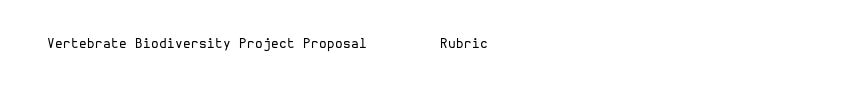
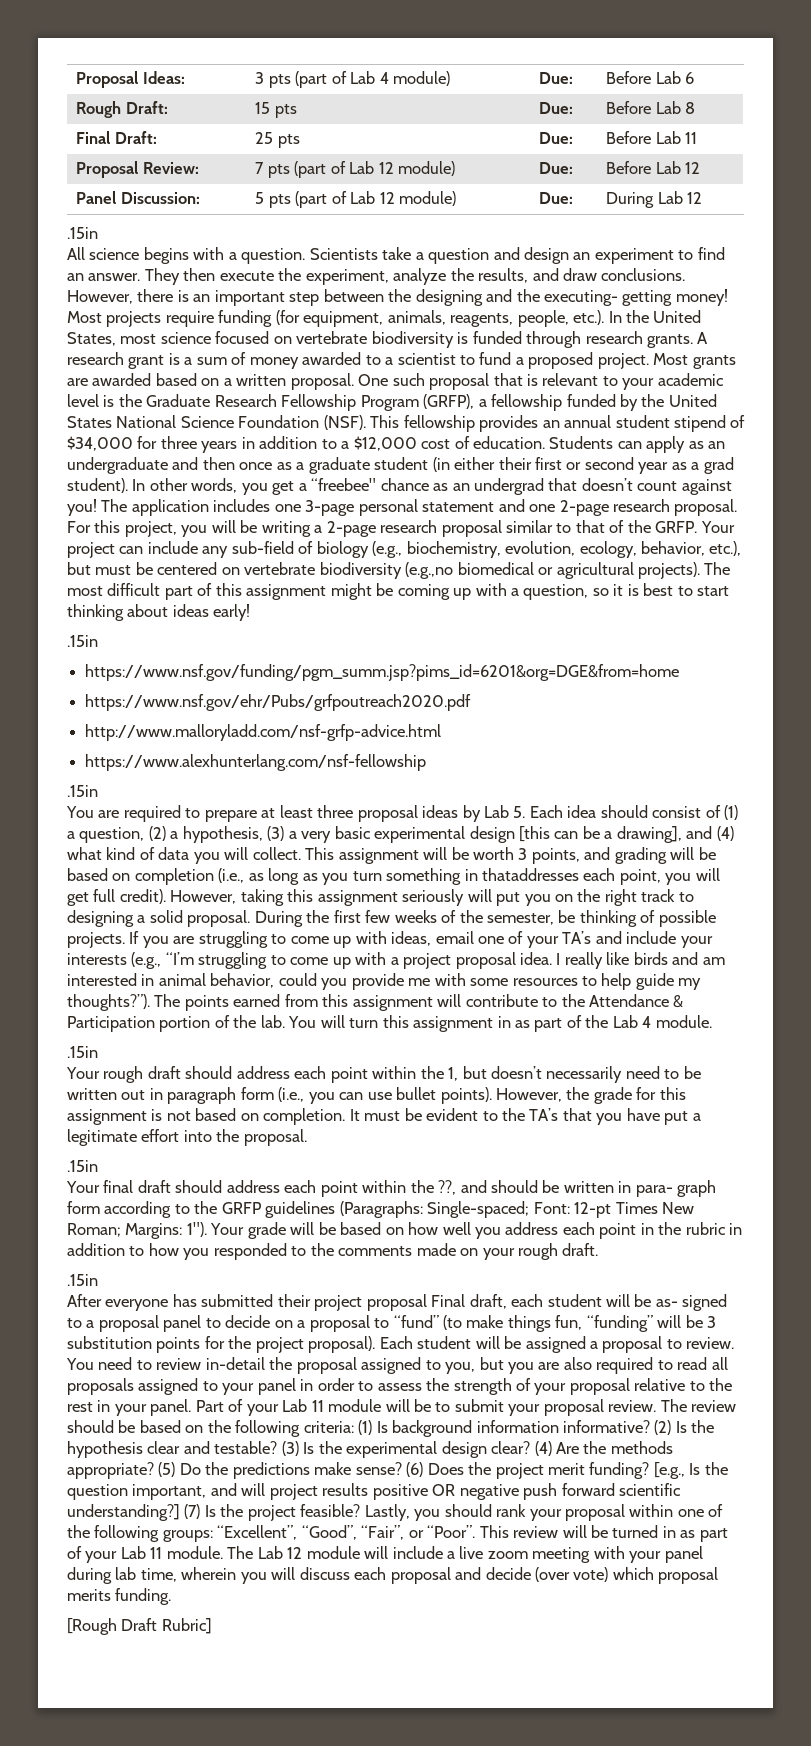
[47,38,488,52] Vertebrate Biodiversity Project Proposal Rubric -> [76,71,185,88] [255,71,451,88] [539,72,574,84] [606,71,695,84] [76,101,168,118] [255,102,297,118] [539,102,574,114] [606,101,696,114] [76,131,157,144] [255,132,300,148] [539,132,574,144] [606,131,698,144] [76,161,199,178] [255,161,456,178] [539,162,574,174] [606,161,701,174] [76,191,200,204] [255,191,457,208] [539,192,574,204] [606,191,703,208] [67,227,98,239] [67,247,725,264] [67,268,686,285] [67,289,728,306] [67,310,702,327] [67,331,709,348] [67,352,736,369] [67,373,724,390] [67,394,717,411] [67,415,746,432] [67,436,726,453] [67,457,734,474] [67,478,732,495] [67,499,738,516] [67,520,735,537] [67,541,742,558] [67,562,731,579] [67,583,730,600] [67,604,251,621] [67,635,98,647] [85,664,680,681] [85,694,472,711] [85,724,442,741] [85,754,427,771] [67,785,98,797] [66,805,739,822] [67,826,734,843] [67,847,716,864] [67,868,720,885] [67,889,694,906] [67,910,716,927] [67,931,713,948] [67,952,725,969] [67,973,702,990] [67,994,684,1011] [67,1015,712,1032] [67,1046,98,1058] [66,1066,701,1083] [67,1087,686,1104] [67,1108,701,1125] [67,1129,307,1146] [67,1160,98,1172] [66,1180,717,1197] [67,1201,695,1218] [67,1222,743,1239] [67,1243,599,1260] [67,1274,98,1286] [67,1294,728,1311] [67,1315,717,1332] [67,1336,735,1353] [66,1357,728,1374] [67,1378,733,1395] [67,1399,737,1416] [67,1420,715,1437] [67,1441,673,1458] [67,1462,728,1479] [67,1483,682,1500] [67,1504,724,1521] [67,1525,728,1542] [67,1546,703,1563] [67,1567,719,1584] [67,1588,172,1605] [67,1618,212,1635] Proposal Ideas: | 3 pts (part of Lab 4 module) | Due: | Before Lab 6 // Rough Draft: | 15 pts | Due: | Before Lab 8 // Final Draft: | 25 pts | Due: | Before Lab 11 // Proposal Review: | 7 pts (part of Lab 12 module) | Due: | Before Lab 12 // Panel Discussion: | 5 pts (part of Lab 12 module) | Due: | During Lab 12 // .15in // All science begins with a question. Scientists take a question and design an experiment to find an answer. They then execute the experiment, analyze the results, and draw conclusions. However, there is an important step between the designing and the executing- getting money! Most projects require funding (for equipment, animals, reagents, people, etc.). In the United States, most science focused on vertebrate biodiversity is funded through research grants. A research grant is a sum of money awarded to a scientist to fund a proposed project. Most grants are awarded based on a written proposal. One such proposal that is relevant to your academic level is the Graduate Research Fellowship Program (GRFP), a fellowship funded by the United States National Science Foundation (NSF). This fellowship provides an annual student stipend of $34,000 for three years in addition to a $12,000 cost of education. Students can apply as an undergraduate and then once as a graduate student (in either their first or second year as a grad student). In other words, you get a “freebee" chance as an undergrad that doesn’t count against you! The application includes one 3-page personal statement and one 2-page research proposal. For this project, you will be writing a 2-page research proposal similar to that of the GRFP. Your project can include any sub-field of biology (e.g., biochemistry, evolution, ecology, behavior, etc.), but must be centered on vertebrate biodiversity (e.g.,no biomedical or agricultural projects). The most difficult part of this assignment might be coming up with a question, so it is best to start thinking about ideas early! // .15in // https://www.nsf.gov/funding/pgm_summ.jsp?pims_id=6201&org=DGE&from=home // https://www.nsf.gov/ehr/Pubs/grfpoutreach2020.pdf // http://www.malloryladd.com/nsf-grfp-advice.html // https://www.alexhunterlang.com/nsf-fellowship // .15in // You are required to prepare at least three proposal ideas by Lab 5. Each idea should consist of (1) a question, (2) a hypothesis, (3) a very basic experimental design [this can be a drawing], and (4) what kind of data you will collect. This assignment will be worth 3 points, and grading will be based on completion (i.e., as long as you turn something in thataddresses each point, you will get full credit). However, taking this assignment seriously will put you on the right track to designing a solid proposal. During the first few weeks of the semester, be thinking of possible projects. If you are struggling to come up with ideas, email one of your TA’s and include your interests (e.g., “I’m struggling to come up with a project proposal idea. I really like birds and am interested in animal behavior, could you provide me with some resources to help guide my thoughts?”). The points earned from this assignment will contribute to the Attendance & Participation portion of the lab. You will turn this assignment in as part of the Lab 4 module. // .15in // Your rough draft should address each point within the 1, but doesn’t necessarily need to be written out in paragraph form (i.e., you can use bullet points). However, the grade for this assignment is not based on completion. It must be evident to the TA’s that you have put a legitimate effort into the proposal. // .15in // Your final draft should address each point within the ??, and should be written in para- graph form according to the GRFP guidelines (Paragraphs: Single-spaced; Font: 12-pt Times New Roman; Margins: 1"). Your grade will be based on how well you address each point in the rubric in addition to how you responded to the comments made on your rough draft. // .15in // After everyone has submitted their project proposal Final draft, each student will be as- signed to a proposal panel to decide on a proposal to “fund” (to make things fun, “funding” will be 3 substitution points for the project proposal). Each student will be assigned a proposal to review. You need to review in-detail the proposal assigned to you, but you are also required to read all proposals assigned to your panel in order to assess the strength of your proposal relative to the rest in your panel. Part of your Lab 11 module will be to submit your proposal review. The review should be based on the following criteria: (1) Is background information informative? (2) Is the hypothesis clear and testable? (3) Is the experimental design clear? (4) Are the methods appropriate? (5) Do the predictions make sense? (6) Does the project merit funding? [e.g., Is the question important, and will project results positive OR negative push forward scientific understanding?] (7) Is the project feasible? Lastly, you should rank your proposal within one of the following groups: “Excellent”, “Good”, “Fair”, or “Poor”. This review will be turned in as part of your Lab 11 module. The Lab 12 module will include a live zoom meeting with your panel during lab time, wherein you will discuss each proposal and decide (over vote) which proposal merits funding. // [Rough Draft Rubric]

